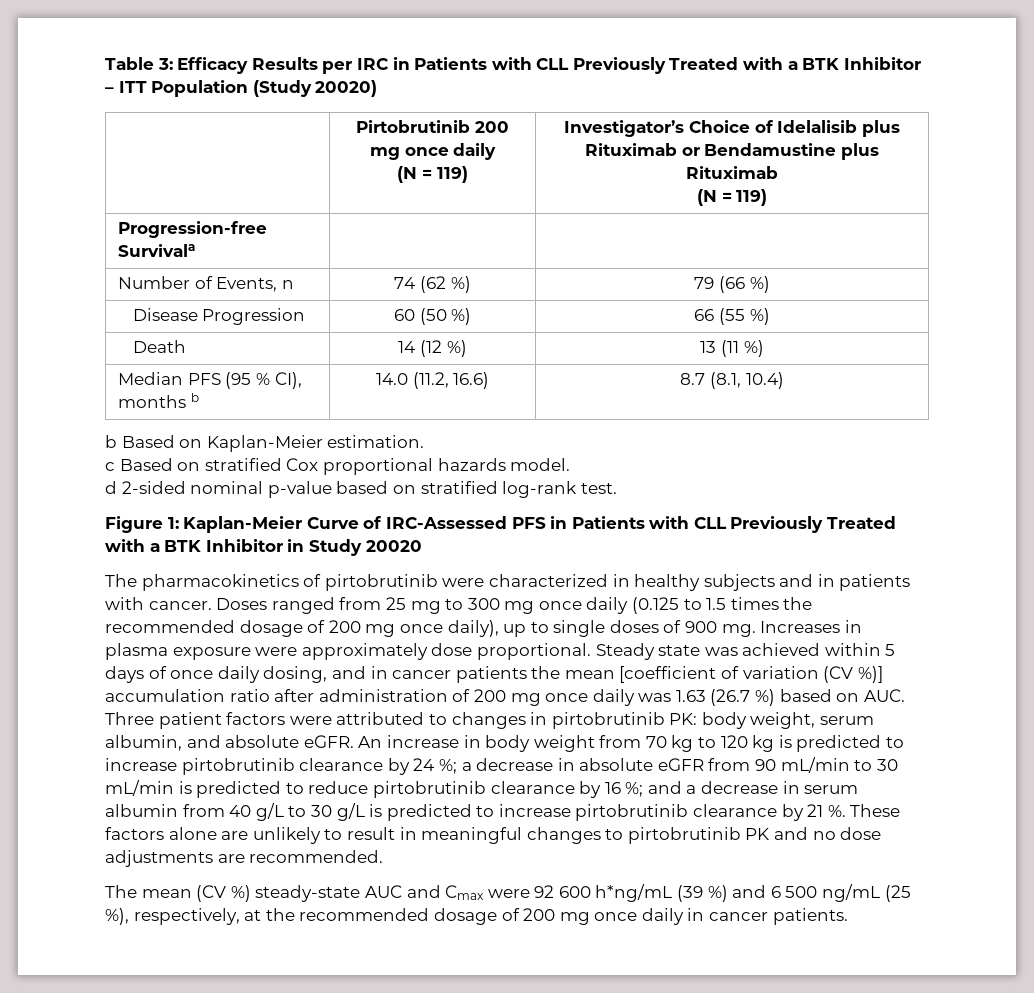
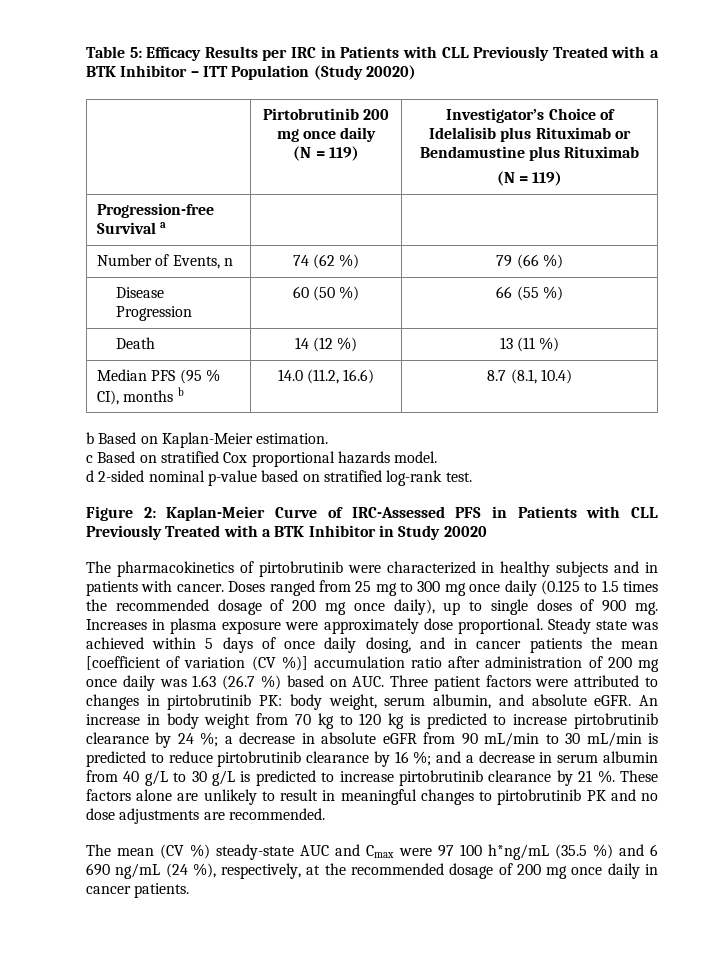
[157,58,173,70] 3: -> [129,47,142,58] 5:
[118,244,196,257] Survivala -> [97,222,167,234] Survival a
[167,517,179,529] 1: -> [143,507,156,518] 2:
[534,884,911,902] 92 600 h*ng/mL (39 %) and 6 500 ng/mL (25 -> [437,844,658,860] [86,863,188,879] 97 100 h*ng/mL (35.5 %) and 6 690 ng/mL (24

